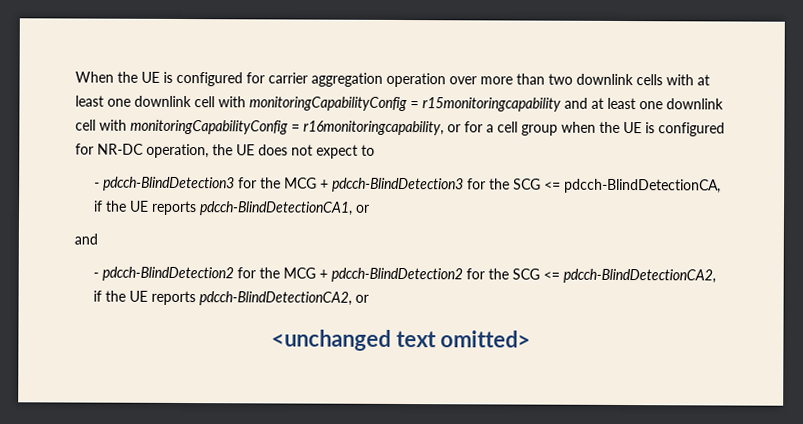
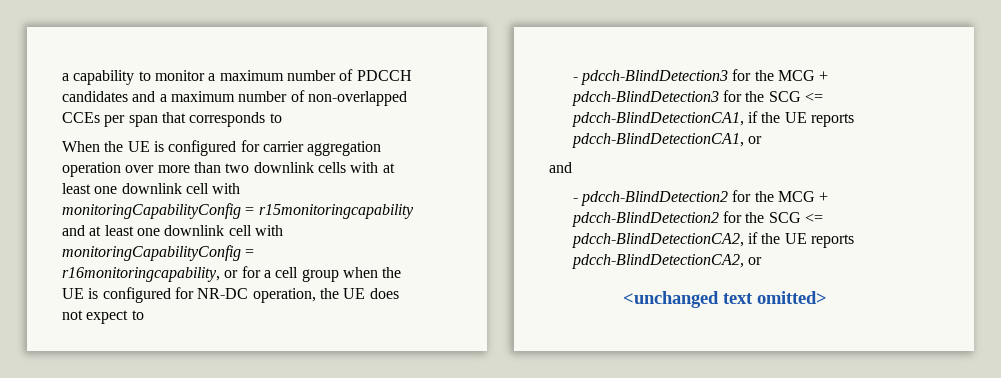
(75, 77) none -> [62,69,412,85] [62,90,407,106] [62,112,282,127] a capability to monitor a maximum number of PDCCH candidates and a maximum number of non-overlapped CCEs per span that corresponds to //
[564,178,722,194] pdcch-BlindDetectionCA, -> [571,112,744,127] pdcch-BlindDetectionCA1,

